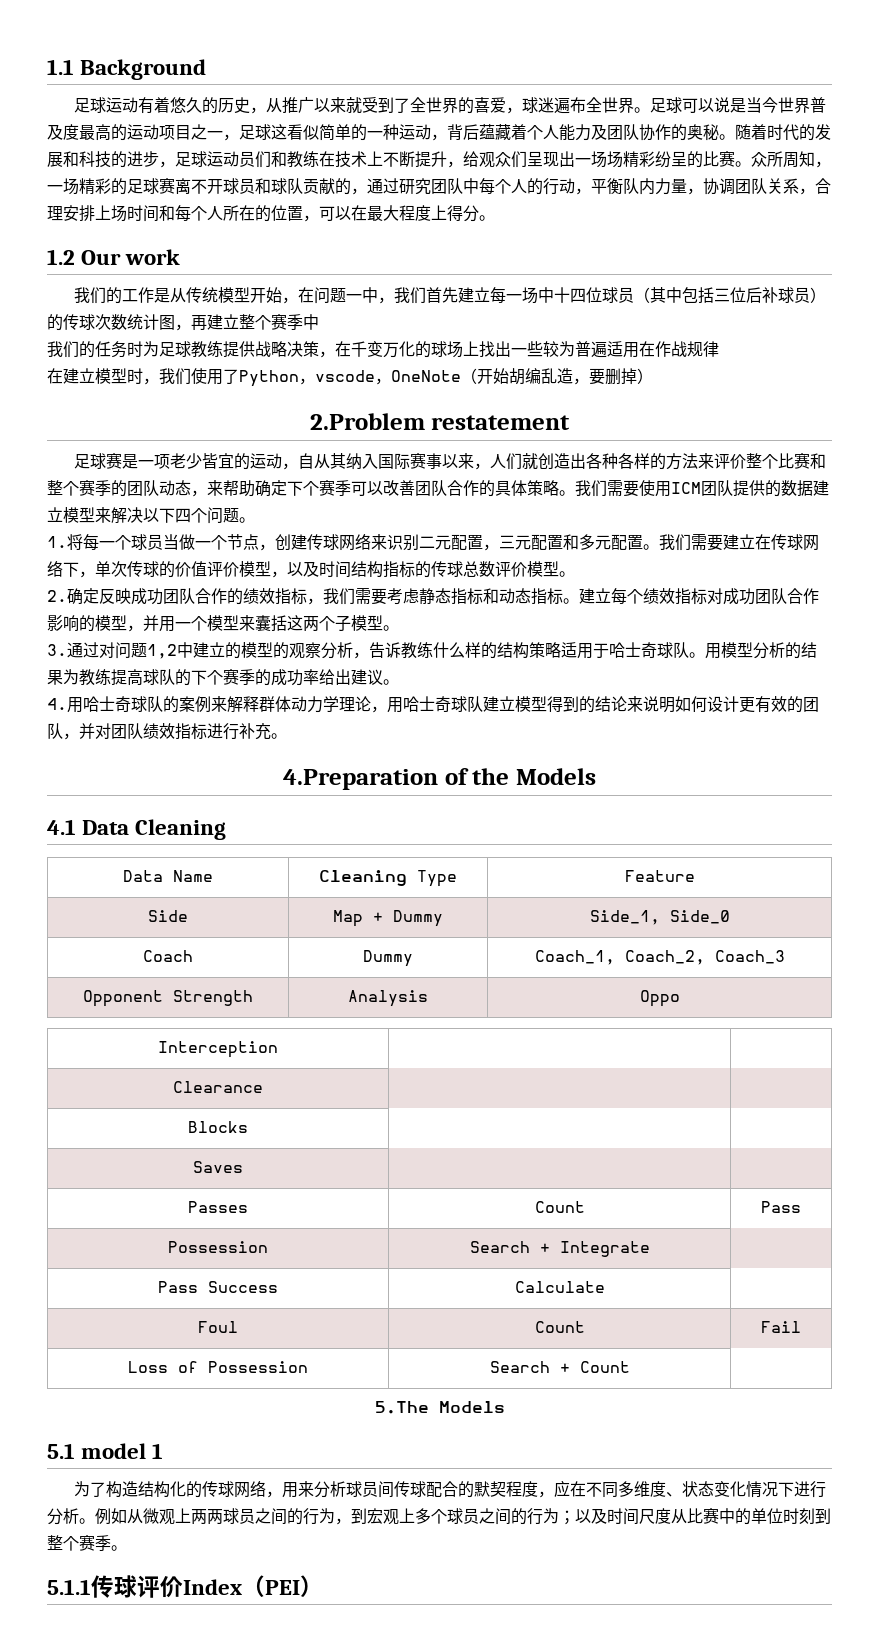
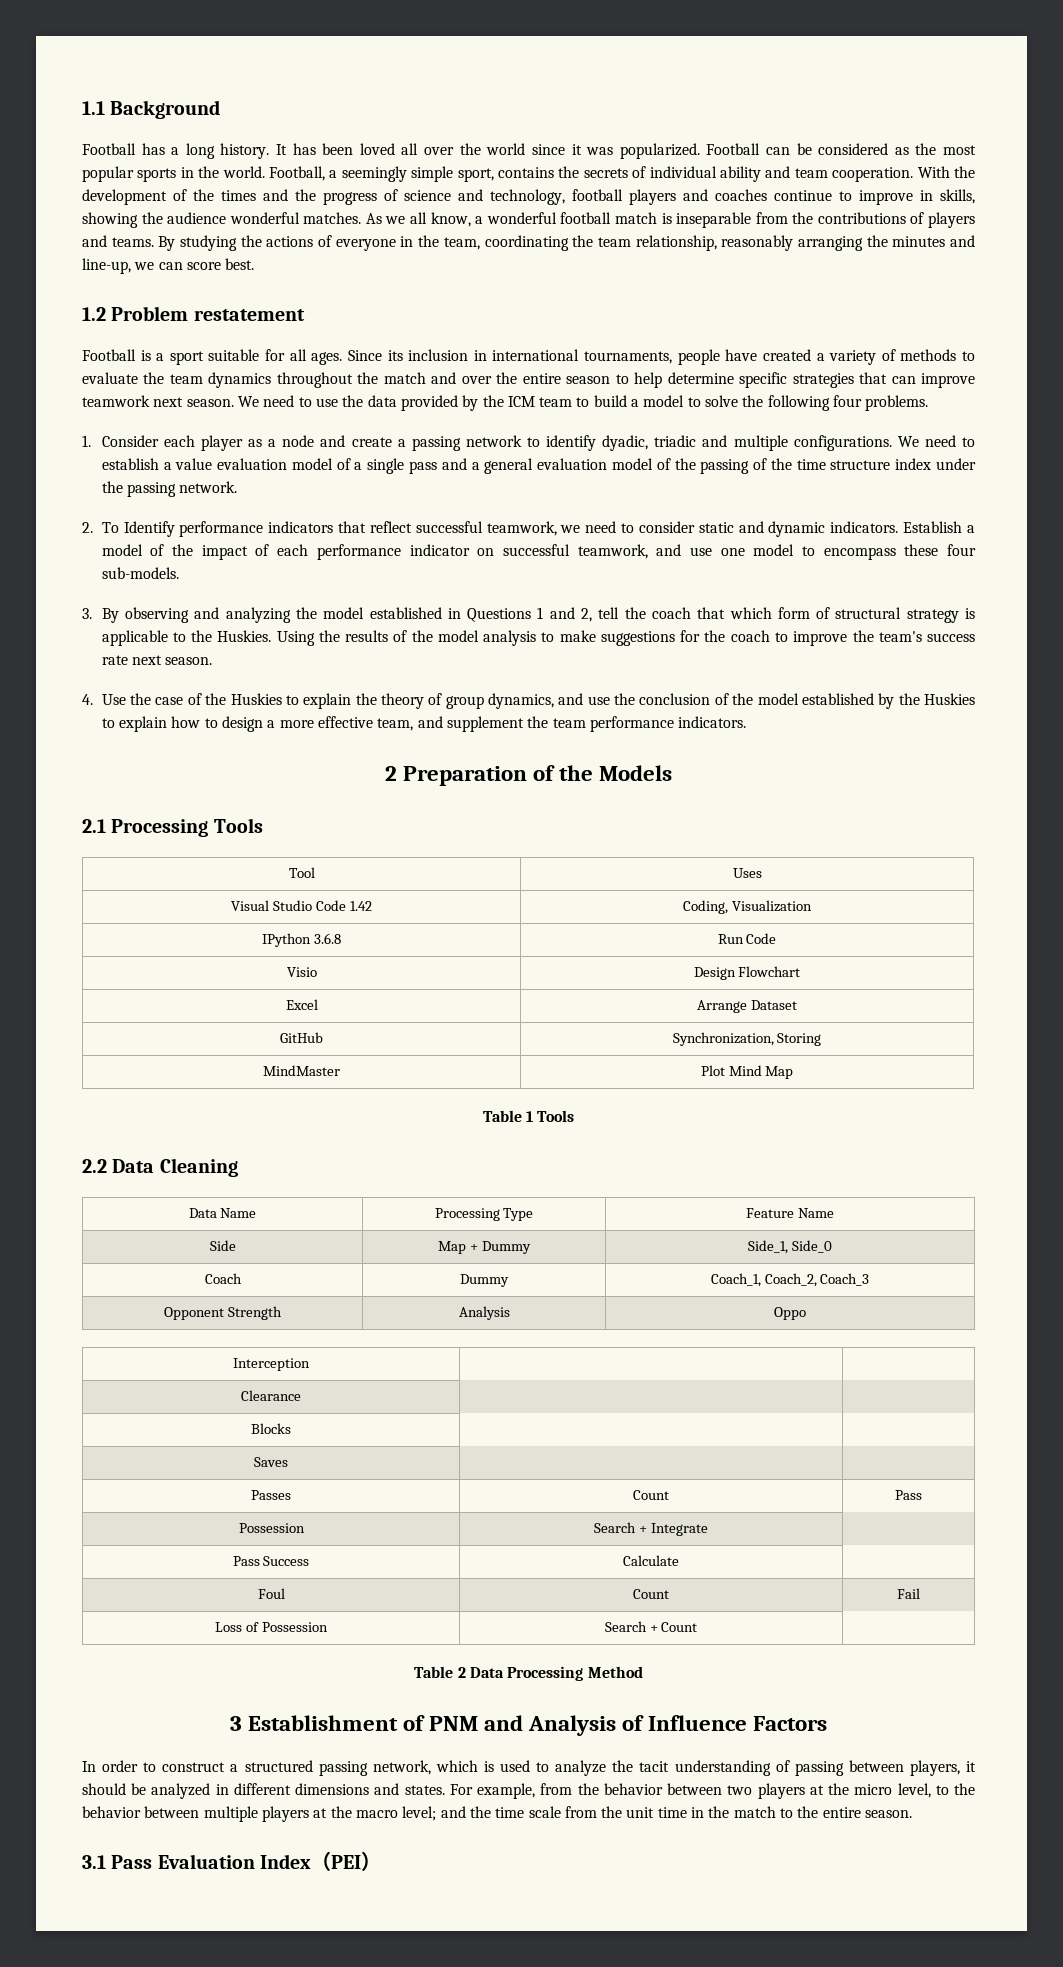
[73,97,826,114] [47,124,831,141] [47,150,831,168] [47,177,831,195] [47,205,495,222] [47,249,181,265] [73,287,826,304] [47,313,319,331] [47,341,719,358] [47,368,653,387] [309,413,571,430] [73,452,826,470] [47,479,829,497] [47,507,255,524] [47,533,819,551] [47,560,575,578] [47,588,819,605] [47,615,399,632] [47,642,817,659] [47,668,399,686] [47,696,819,713] [47,723,287,740] [282,768,597,790] [47,819,76,835] 足球运动有着悠久的历史，从推广以来就受到了全世界的喜爱，球迷遍布全世界。足球可以说是当今世界普及度最高的运动项目之一，足球这看似简单的一种运动，背后蕴藏着个人能力及团队协作的奥秘。随着时代的发展和科技的进步，足球运动员们和教练在技术上不断提升，给观众们呈现出一场场精彩纷呈的比赛。众所周知，一场精彩的足球赛离不开球员和球队贡献的，通过研究团队中每个人的行动，平衡队内力量，协调团队关系，合理安排上场时间和每个人所在的位置，可以在最大程度上得分。 // 1.2 Our work // 我们的工作是从传统模型开始，在问题一中，我们首先建立每一场中十四位球员（其中包括三位后补球员）的传球次数统计图，再建立整个赛季中 // 我们的任务时为足球教练提供战略决策，在千变万化的球场上找出一些较为普遍适用在作战规律 // 在建立模型时，我们使用了Python，vscode，OneNote（开始胡编乱造，要删掉） // 2.Problem restatement // 足球赛是一项老少皆宜的运动，自从其纳入国际赛事以来，人们就创造出各种各样的方法来评价整个比赛和整个赛季的团队动态，来帮助确定下个赛季可以改善团队合作的具体策略。我们需要使用ICM团队提供的数据建立模型来解决以下四个问题。 // 1.将每一个球员当做一个节点，创建传球网络来识别二元配置，三元配置和多元配置。我们需要建立在传球网络下，单次传球的价值评价模型，以及时间结构指标的传球总数评价模型。 // 2.确定反映成功团队合作的绩效指标，我们需要考虑静态指标和动态指标。建立每个绩效指标对成功团队合作影响的模型，并用一个模型来囊括这两个子模型。 // 3.通过对问题1,2中建立的模型的观察分析，告诉教练什么样的结构策略适用于哈士奇球队。用模型分析的结果为教练提高球队的下个赛季的成功率给出建议。 // 4.用哈士奇球队的案例来解释群体动力学理论，用哈士奇球队建立模型得到的结论来说明如何设计更有效的团队，并对团队绩效指标进行补充。 // 4.Preparation of the Models // 4.1 -> [82,143,976,159] [82,166,975,182] [82,189,975,205] [82,212,975,228] [82,235,976,251] [82,258,255,274] [82,306,305,321] [82,349,975,365] [82,372,976,388] [82,395,929,411] [82,435,975,451] [101,458,976,474] [101,481,238,497] [82,521,976,537] [101,544,976,560] [101,567,179,579] [82,607,976,623] [101,630,976,646] [101,655,213,665] [82,693,976,709] [101,716,747,732] [384,765,673,786] [82,818,263,837] [288,867,315,878] [732,868,762,878] [231,900,372,911] [683,900,812,914] [262,933,341,947] [717,933,777,944] [286,967,317,977] [693,966,801,980] [285,999,318,1010] [697,1000,797,1013] [280,1032,323,1043] [672,1032,822,1046] [263,1065,340,1076] [700,1065,794,1079] [482,1110,575,1122] [82,1159,107,1173] Football has a long history. It has been loved all over the world since it was popularized. Football can be considered as the most popular sports in the world. Football, a seemingly simple sport, contains the secrets of individual ability and team cooperation. With the development of the times and the progress of science and technology, football players and coaches continue to improve in skills, showing the audience wonderful matches. As we all know, a wonderful football match is inseparable from the contributions of players and teams. By studying the actions of everyone in the team, coordinating the team relationship, reasonably arranging the minutes and line-up, we can score best. // 1.2 Problem restatement // Football is a sport suitable for all ages. Since its inclusion in international tournaments, people have created a variety of methods to evaluate the team dynamics throughout the match and over the entire season to help determine specific strategies that can improve teamwork next season. We need to use the data provided by the ICM team to build a model to solve the following four problems. // 1. Consider each player as a node and create a passing network to identify dyadic, triadic and multiple configurations. We need to establish a value evaluation model of a single pass and a general evaluation model of the passing of the time structure index under the passing network. // 2. To Identify performance indicators that reflect successful teamwork, we need to consider static and dynamic indicators. Establish a model of the impact of each performance indicator on successful teamwork, and use one model to encompass these four sub-models. // 3. By observing and analyzing the model established in Questions 1 and 2, tell the coach that which form of structural strategy is applicable to the Huskies. Using the results of the model analysis to make suggestions for the coach to improve the team's success rate next season. // 4. Use the case of the Huskies to explain the theory of group dynamics, and use the conclusion of the model established by the Huskies to explain how to design a more effective team, and supplement the team performance indicators. // 2 Preparation of the Models // 2.1 Processing Tools // Tool | Uses // Visual Studio Code 1.42 | Coding, Visualization // IPython 3.6.8 | Run Code // Visio | Design Flowchart // Excel | Arrange Dataset // GitHub | Synchronization, Storing // MindMaster | Plot Mind Map // Table 1 Tools // 2.2
[319,870,407,886] Cleaning -> [434,1208,500,1221] Processing
(695, 876) none -> [797,1208,834,1218] Name
[374,1401,505,1414] [47,1443,164,1459] [73,1480,826,1498] [47,1507,831,1525] [47,1534,127,1551] [47,1575,183,1598] 5.The Models // 5.1 model 1 // 为了构造结构化的传球网络，用来分析球员间传球配合的默契程度，应在不同多维度、状态变化情况下进行分析。例如从微观上两两球员之间的行为，到宏观上多个球员之间的行为；以及时间尺度从比赛中的单位时刻到整个赛季。 // 5.1.1传球评价 -> [414,1666,643,1681] [229,1715,828,1736] [82,1760,977,1776] [82,1783,975,1799] [82,1806,913,1822] [82,1854,255,1869] Table 2 Data Processing Method // 3 Establishment of PNM and Analysis of Influence Factors // In order to construct a structured passing network, which is used to analyze the tacit understanding of passing between players, it should be analyzed in different dimensions and states. For example, from the behavior between two players at the micro level, to the behavior between multiple players at the macro level; and the time scale from the unit time in the match to the entire season. // 3.1 Pass Evaluation

